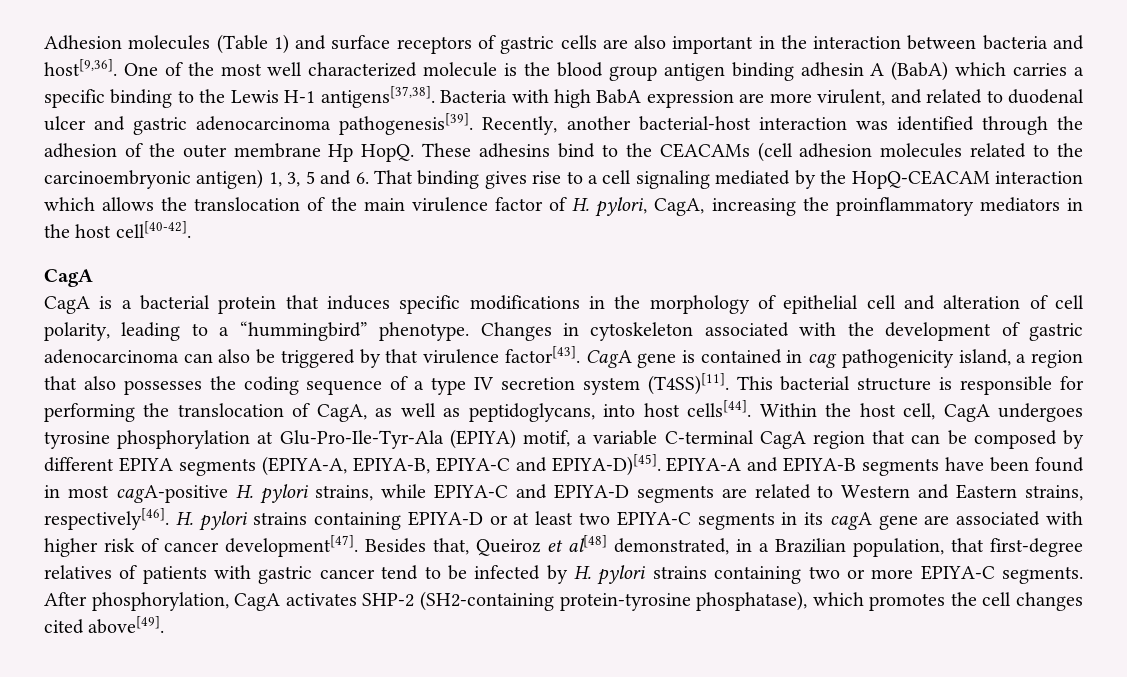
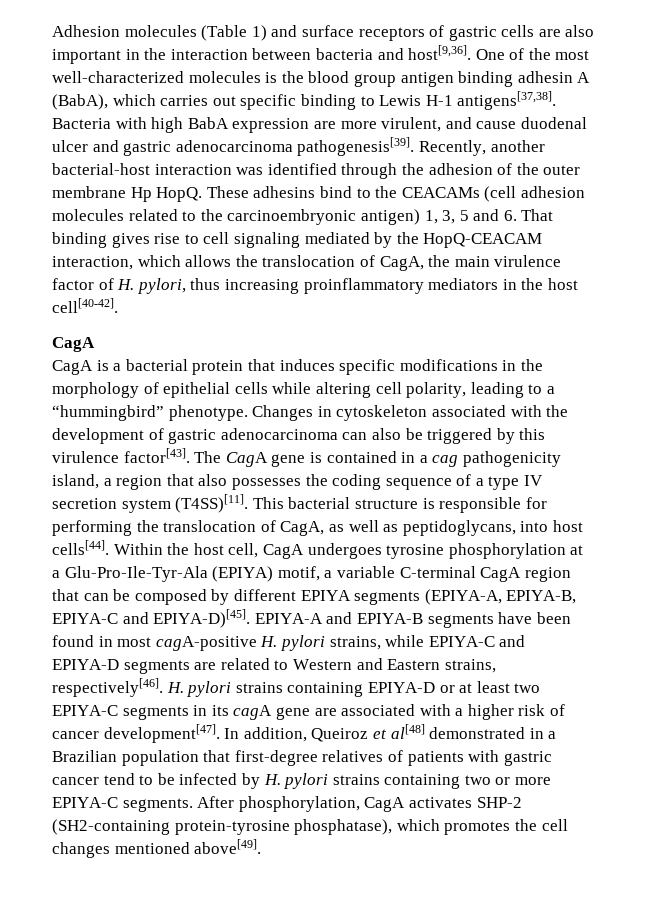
[267,62,498,77] well characterized molecule -> [52,71,261,83] well-characterized molecules
[891,61,949,81] (BabA) -> [52,94,108,110] (BabA),
[1074,67,1085,76] a -> [212,96,236,106] out
[199,89,226,103] the -> (375, 101) none
[926,89,1003,104] related to -> [476,121,517,129] cause
[588,175,599,184] a -> (199, 239) none
[995,171,1084,184] interaction -> [52,256,133,270] interaction,
(326, 204) none -> [379,256,424,271] CagA,
[654,197,829,216] CagA, increasing the -> [190,278,299,294] thus increasing
[866,295,1048,310] cell and alteration of -> [234,382,371,398] cells while altering
[385,349,419,363] that -> [519,428,546,440] this
(580, 354) none -> [194,451,222,463] The
(803, 356) none -> [419,455,428,463] a
(274, 437) none -> [52,570,60,578] a
(1084, 518) none -> [455,708,464,716] a
[365,538,469,555] Besides that, -> [224,727,307,742] In addition,
[614,538,729,555] demonstrated, -> [429,727,526,739] demonstrated
[853,538,944,557] population, -> [121,750,199,766] population
[44,619,84,634] cited -> [114,842,190,854] mentioned

